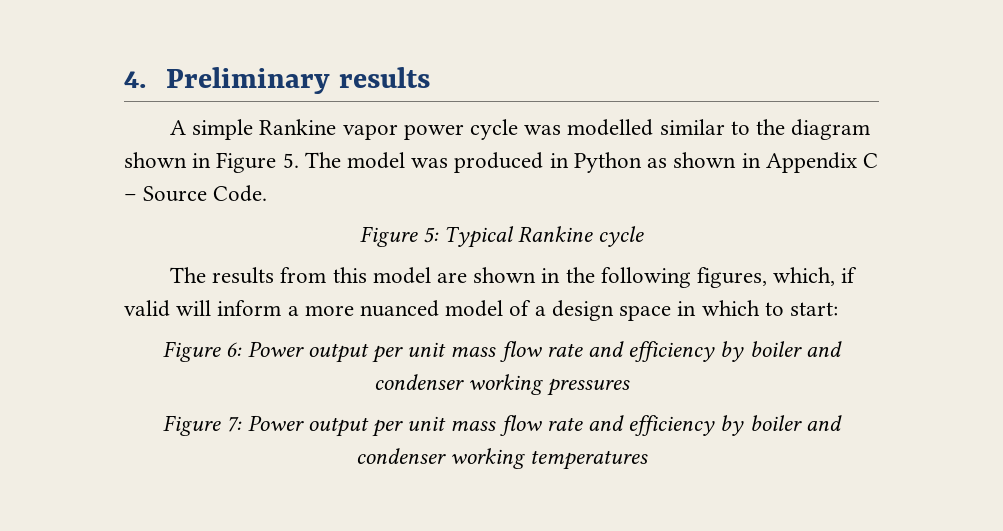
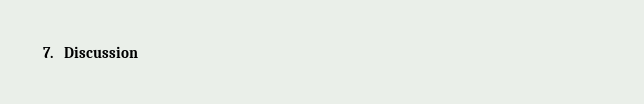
[124,67,430,94] [169,119,871,140] [124,152,878,173] [124,185,268,202] [359,226,645,248] [169,267,858,288] [124,300,838,321] [163,341,842,363] [373,374,631,396] [163,415,842,437] [355,448,649,470] 4. Preliminary results // A simple Rankine vapor power cycle was modelled similar to the diagram shown in Figure 5. The model was produced in Python as shown in Appendix C – Source Code. // Figure 5: Typical Rankine cycle // The results from this model are shown in the following figures, which, if valid will inform a more nuanced model of a design space in which to start: // Figure 6: Power output per unit mass flow rate and efficiency by boiler and condenser working pressures // Figure 7: Power output per unit mass flow rate and efficiency by boiler and condenser working temperatures -> [43,46,139,58] 7. Discussion

